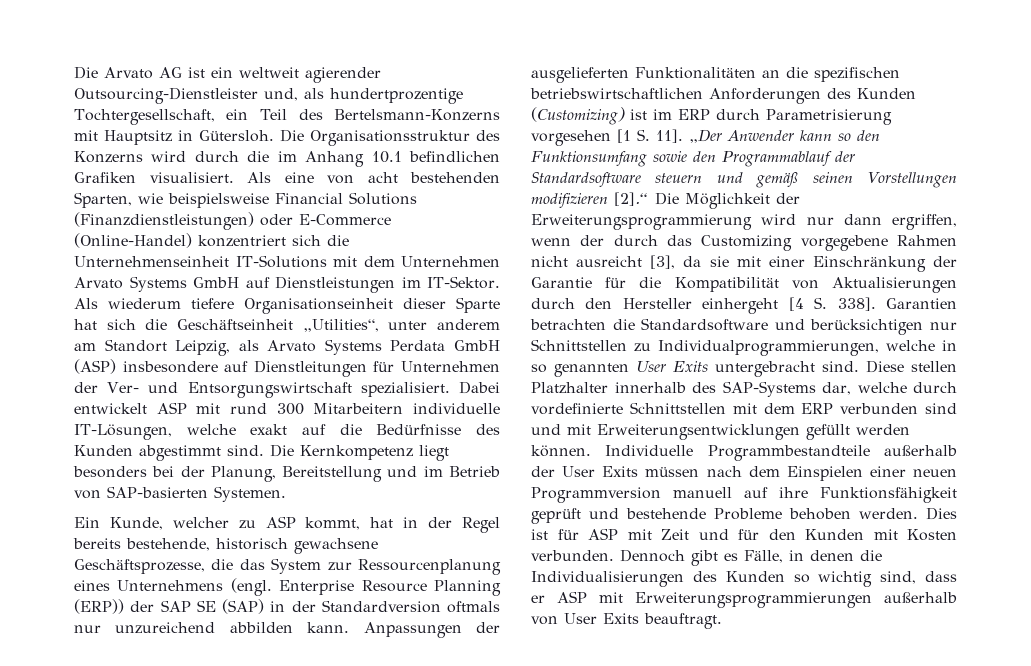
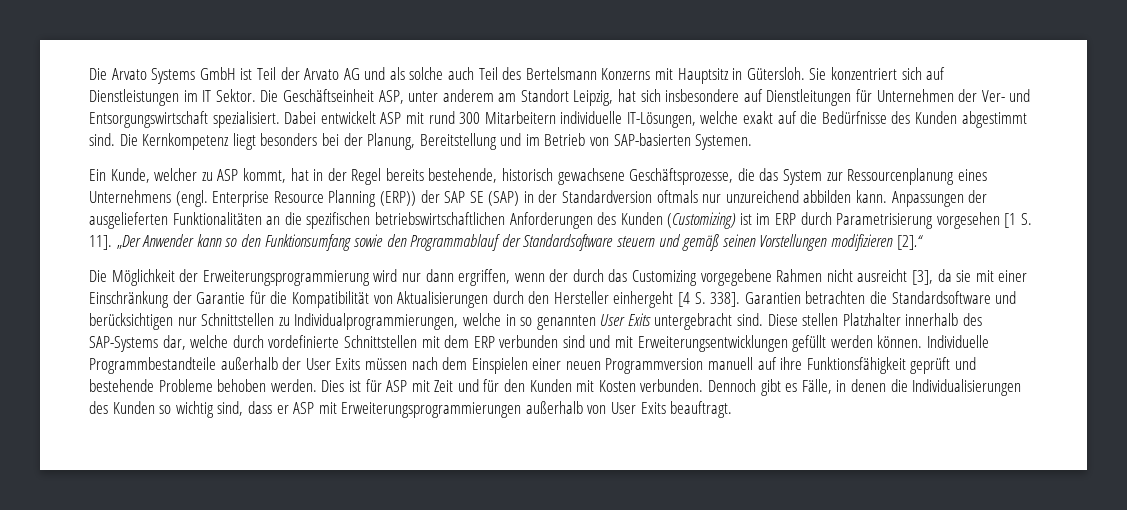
[159,67,381,83] [74,87,463,104] [74,109,500,125] [74,129,500,146] [74,151,500,167] [74,172,500,184] [74,192,417,208] [74,212,391,230] [74,233,349,248] [74,255,500,268] [74,276,501,293] [74,297,500,314] [74,319,379,332] AG ist ein weltweit agierender Outsourcing-Dienstleister und, als hundertprozentige Tochtergesellschaft, ein Teil des Bertelsmann-Konzerns mit Hauptsitz in Gütersloh. Die Organisationsstruktur des Konzerns wird durch die im Anhang 10.1 befindlichen Grafiken visualisiert. Als eine von acht bestehenden Sparten, wie beispielsweise Financial Solutions (Finanzdienstleistungen) oder E-Commerce (Online-Handel) konzentriert sich die Unternehmenseinheit IT-Solutions mit dem Unternehmen Arvato Systems GmbH auf Dienstleistungen im IT-Sektor. Als wiederum tiefere Organisationseinheit dieser Sparte hat sich die Geschäftseinheit „Utilities“, -> [151,67,946,84] [89,89,404,106] Systems GmbH ist Teil der Arvato AG und als solche auch Teil des Bertelsmann Konzerns mit Hauptsitz in Gütersloh. Sie konzentriert sich auf Dienstleistungen im IT Sektor. Die Geschäftseinheit ASP,
[238,339,500,355] [74,359,116,374] als Arvato Systems Perdata GmbH (ASP) -> [618,89,661,102] hat sich
(649, 199) none -> (923, 242) //

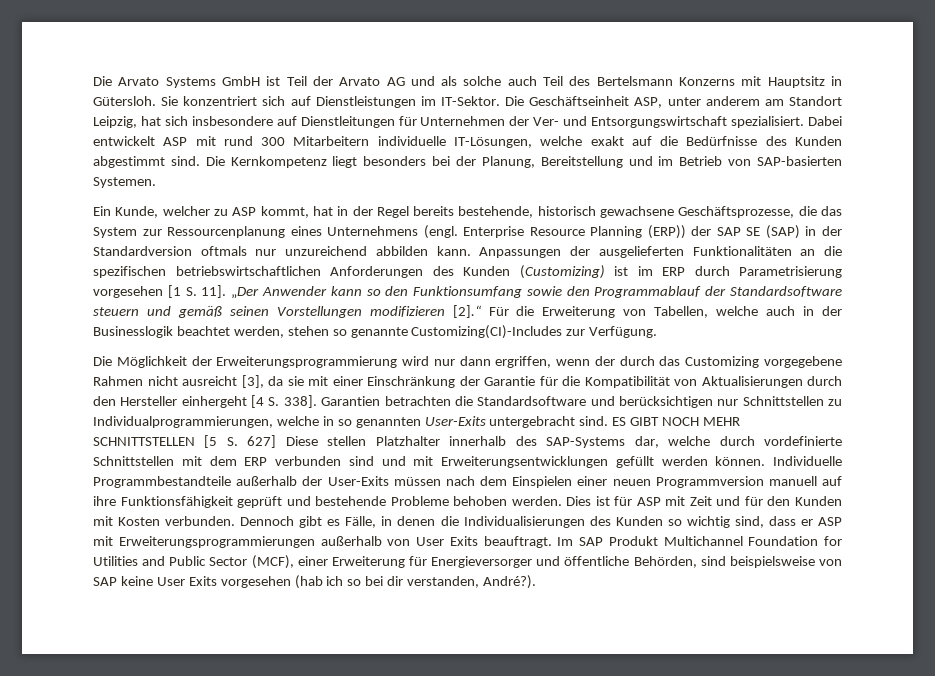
[202,89,256,102] IT Sektor. -> [440,96,500,106] IT-Sektor.
(923, 242) none -> [488,306,842,318] [93,325,658,339] Für die Erweiterung von Tabellen, welche auch in der Businesslogik beachtet werden, stehen so genannte Customizing(CI)-Includes zur Verfügung.
[600,313,764,330] User Exits untergebracht sind. -> [424,416,741,428] [93,435,277,448] User-Exits untergebracht sind. ES GIBT NOCH MEHR SCHNITTSTELLEN [5 S. 627]
[305,358,361,370] User Exits -> [327,476,389,486] User-Exits
(733, 409) none -> [557,536,842,546] [93,555,842,569] [93,575,537,589] Im SAP Produkt Multichannel Foundation for Utilities and Public Sector (MCF), einer Erweiterung für Energieversorger und öffentliche Behörden, sind beispielsweise von SAP keine User Exits vorgesehen (hab ich so bei dir verstanden, André?).

